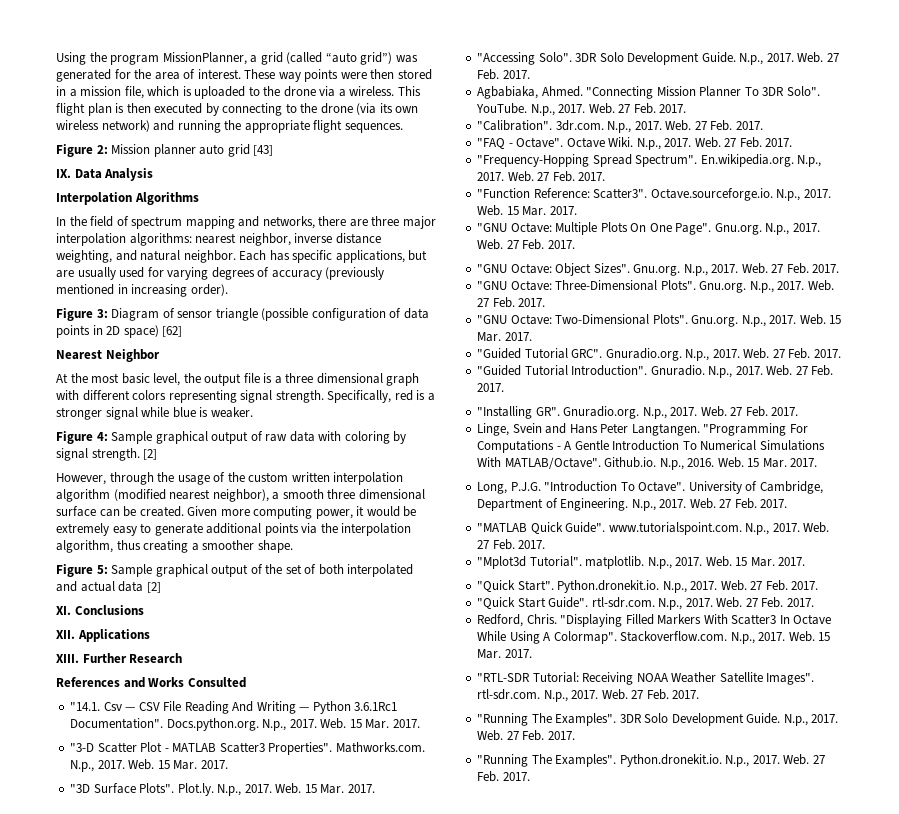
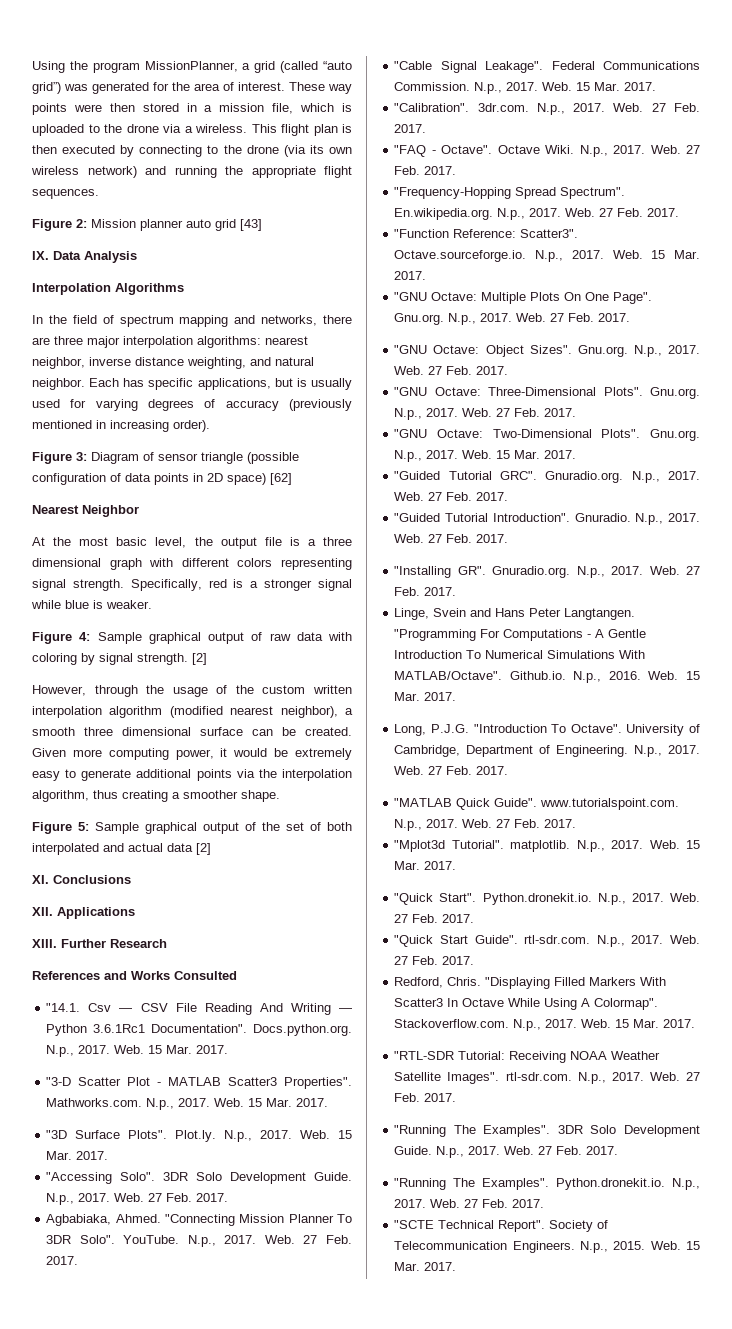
[56,270,74,278] are -> [296,378,307,387] is
(687, 108) none -> [394,61,700,73] [394,82,657,94] // "Cable Signal Leakage". Federal Communications Commission. N.p., 2017. Web. 15 Mar. 2017.
(530, 776) none -> [394,1220,609,1232] [394,1241,700,1253] [394,1262,457,1271] // "SCTE Technical Report". Society of Telecommunication Engineers. N.p., 2015. Web. 15 Mar. 2017.

